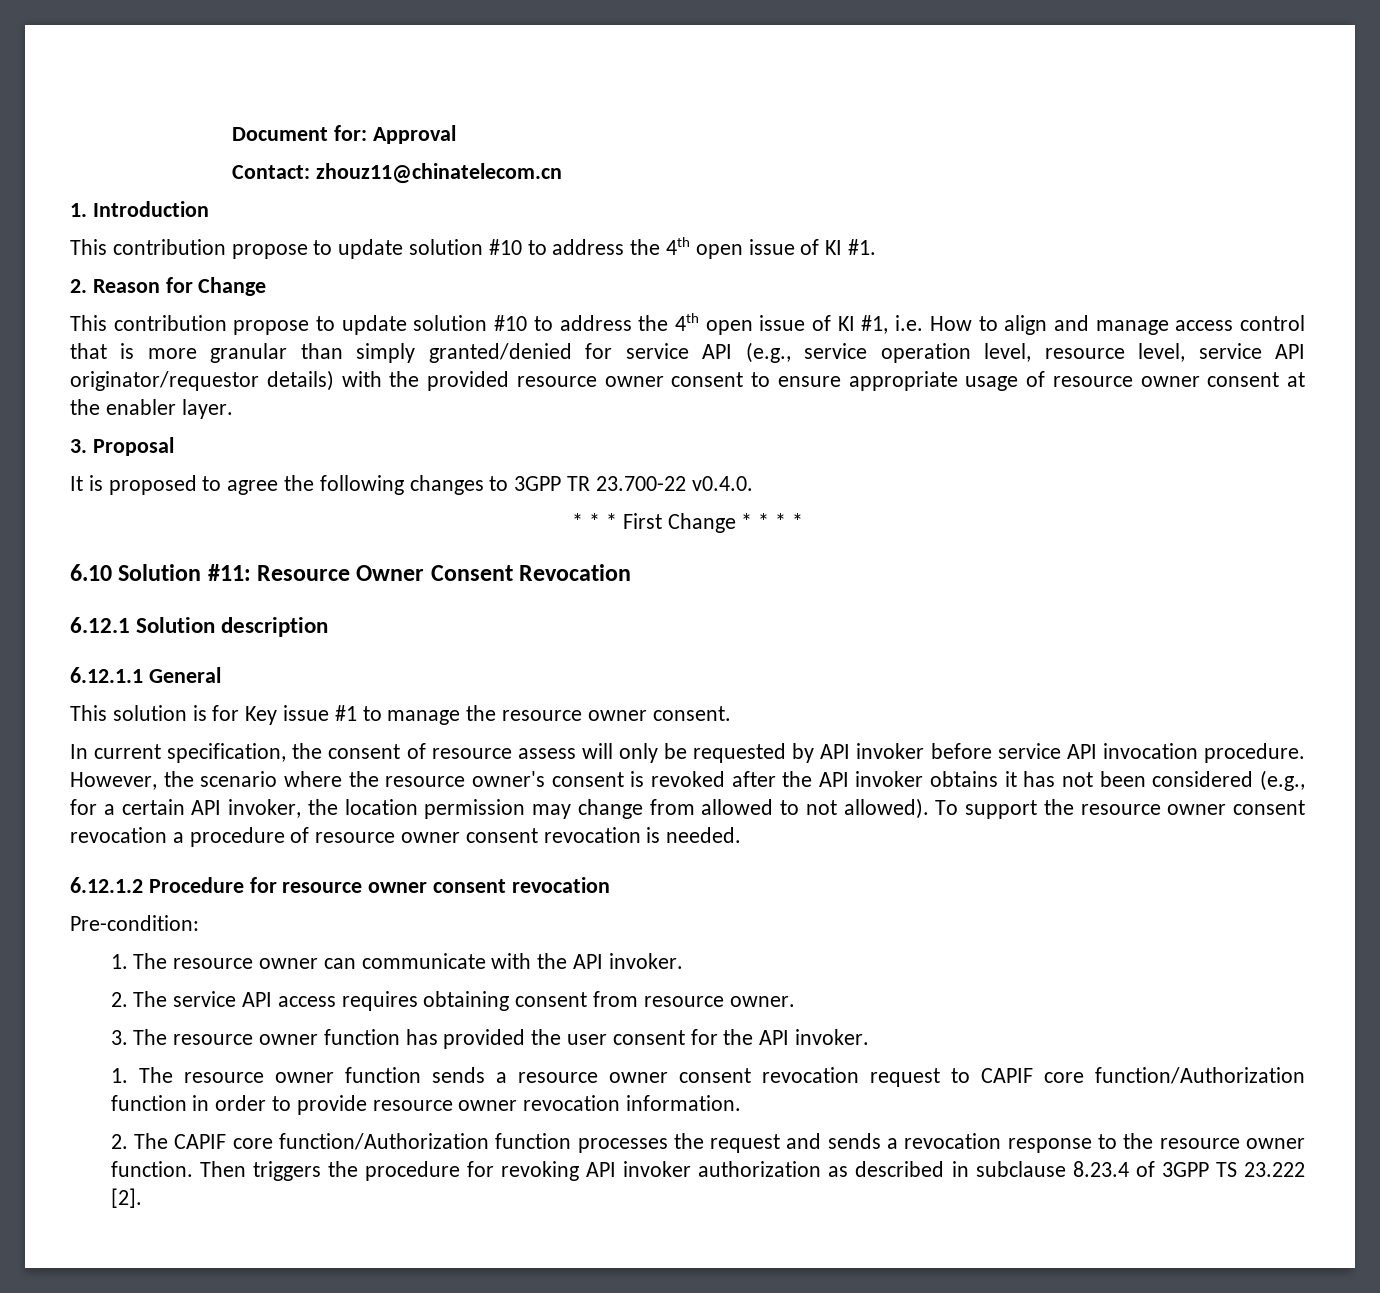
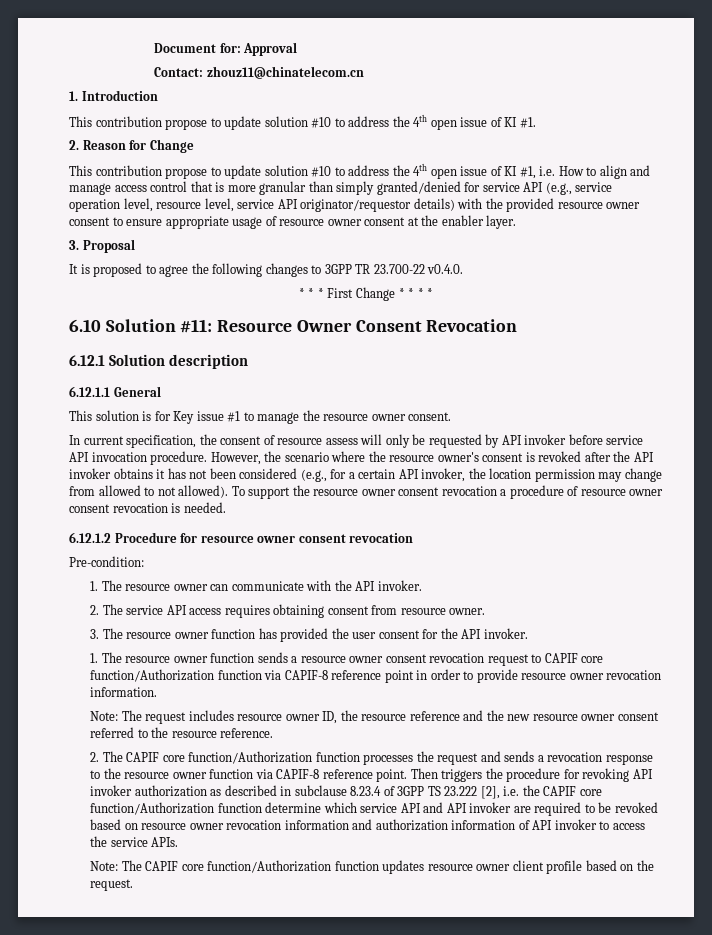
(187, 1103) none -> [264,670,414,683] via CAPIF-8 reference point
(742, 1103) none -> [90,710,659,724] [90,727,274,738] // Note: The request includes resource owner ID, the resource reference and the new resource owner consent referred to the resource reference.
[110,1161,193,1177] function. -> [209,769,408,782] function via CAPIF-8 reference point.
[110,1188,142,1208] [2]. -> [480,785,602,799] [90,802,658,816] [90,819,645,831] [90,836,179,847] [90,860,654,874] [90,879,134,891] [2], i.e. the CAPIF core function/Authorization function determine which service API and API invoker are required to be revoked based on resource owner revocation information and authorization information of API invoker to access the service APIs. // Note: The CAPIF core function/Authorization function updates resource owner client profile based on the request.

